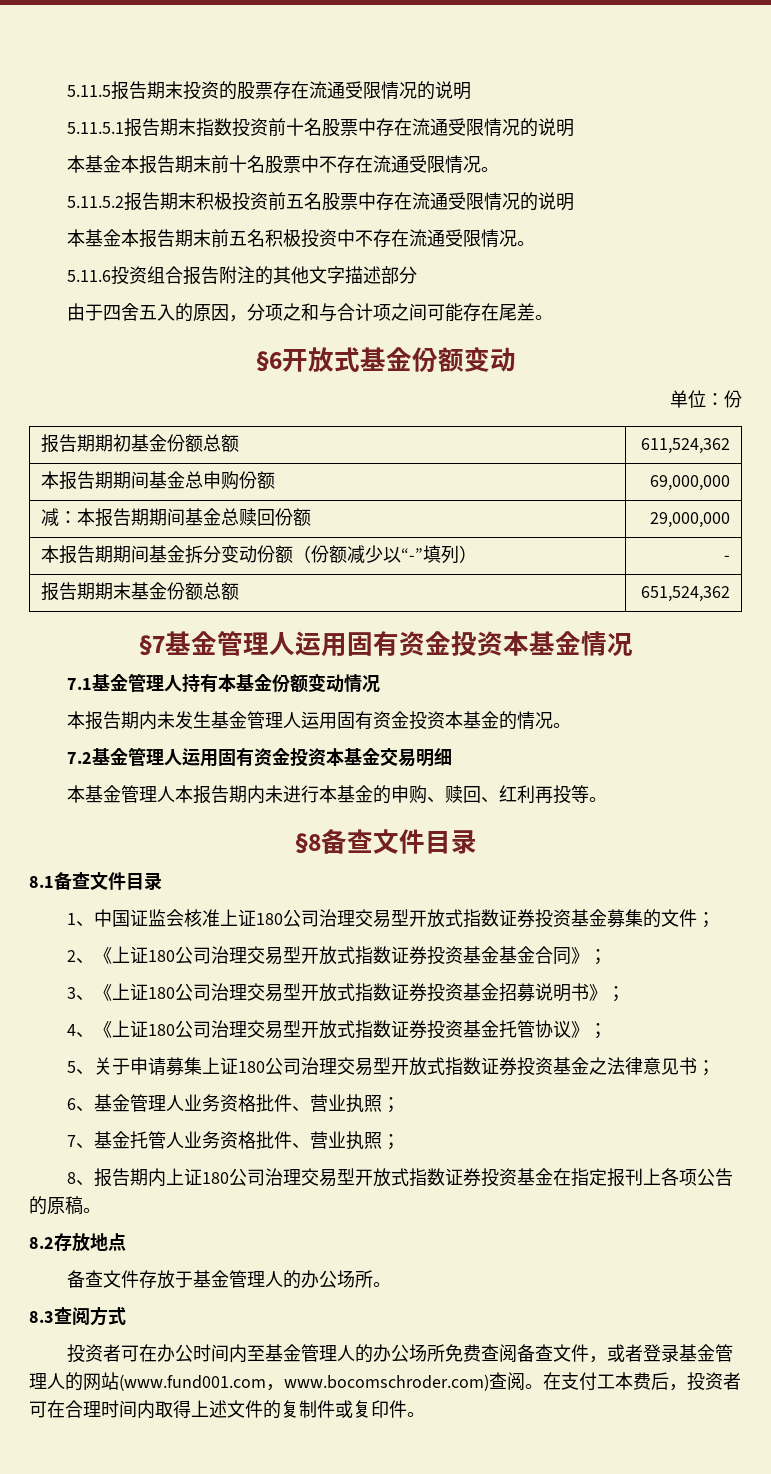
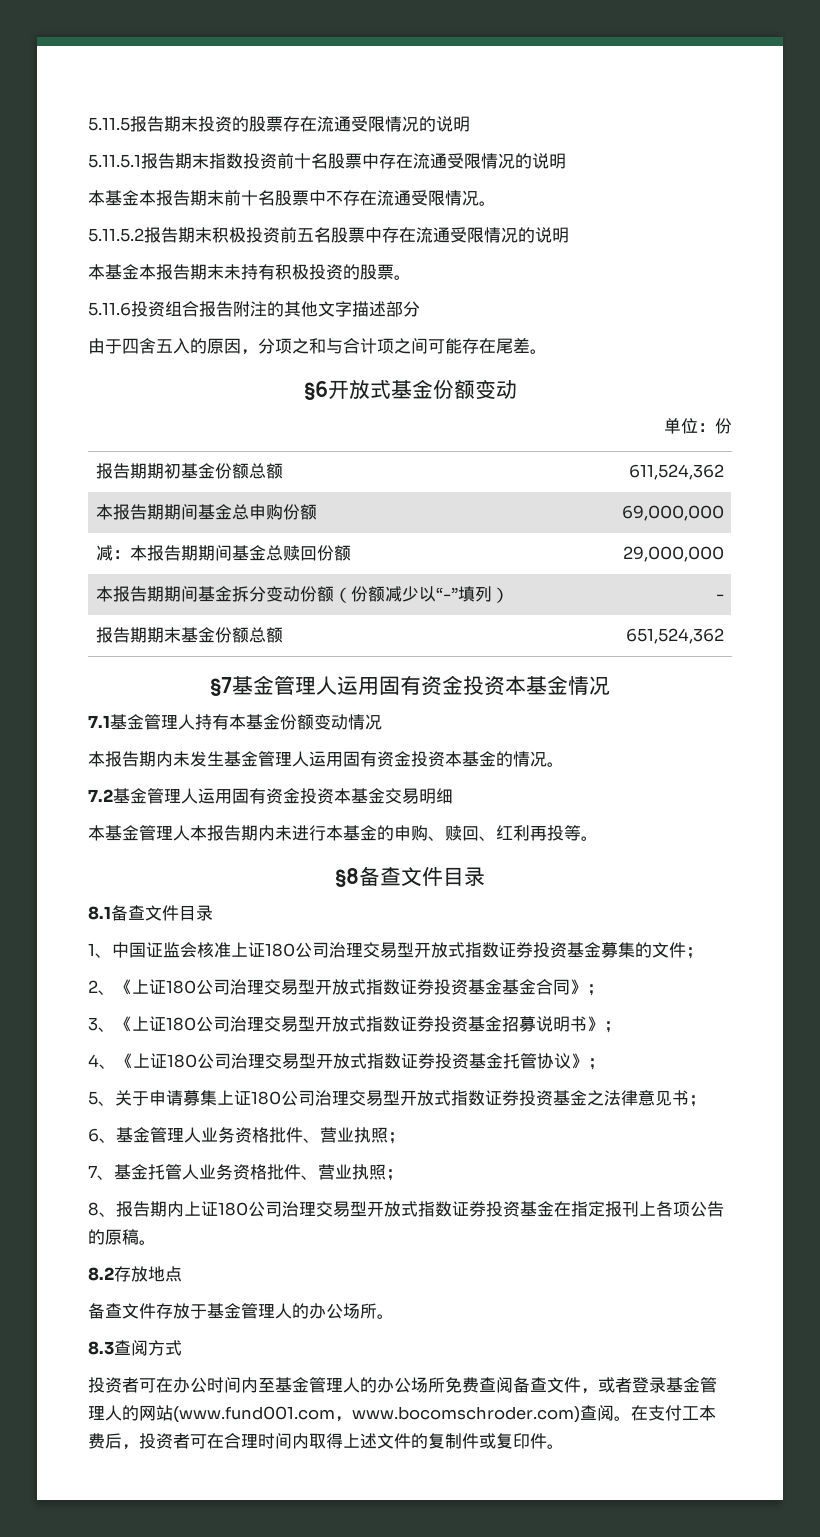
[211,229,518,248] 前五名积极投资中不存在流通受限情况 -> [224,264,394,280] 未持有积极投资的股票

